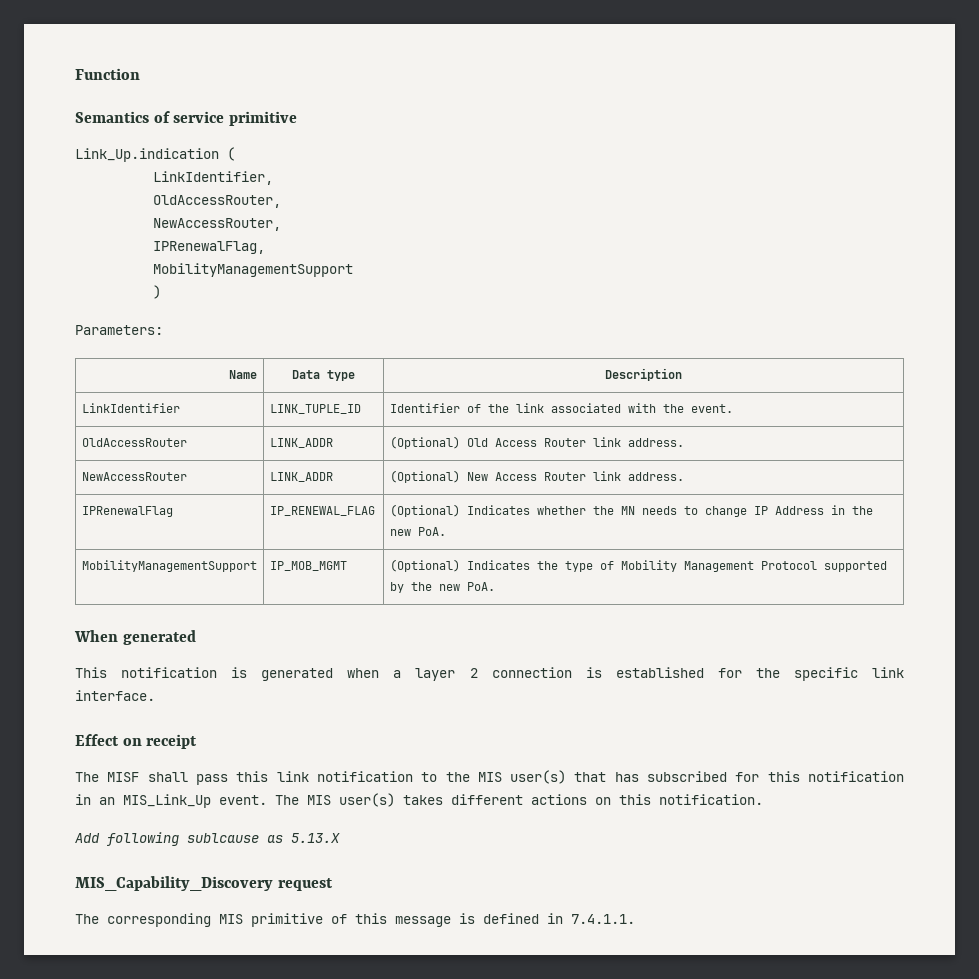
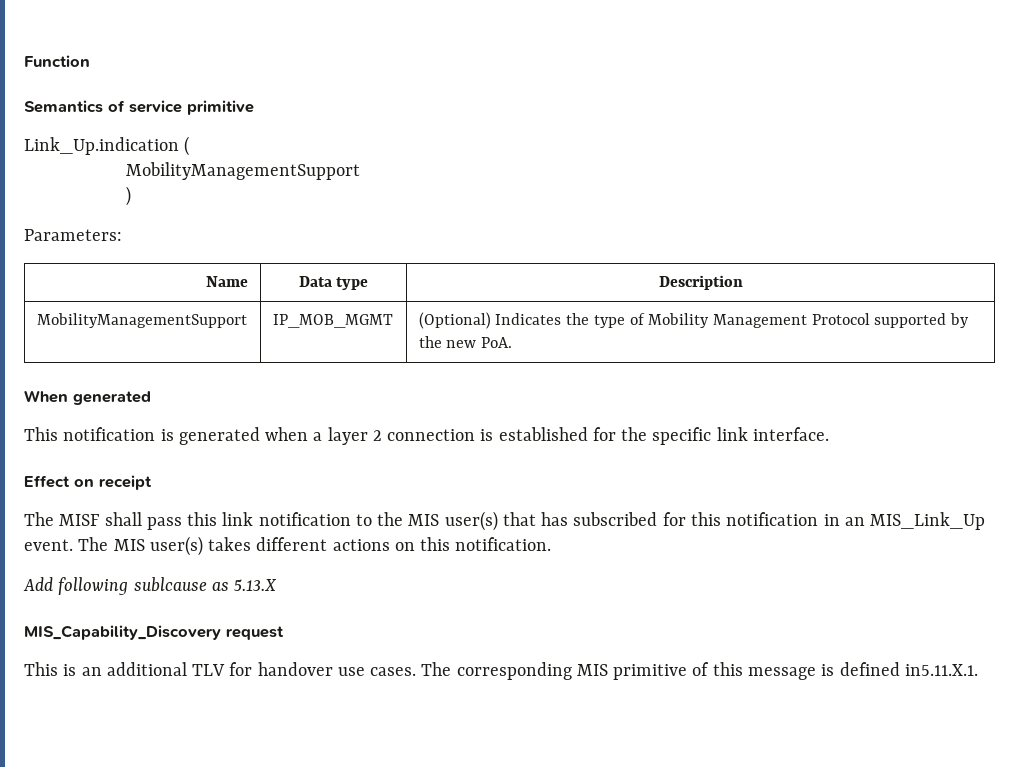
[152,171,273,185] [152,195,281,208] [152,218,281,231] [152,241,265,254] // LinkIdentifier, // OldAccessRouter, // NewAccessRouter, // IPRenewalFlag, -> (190, 146) none
[81,403,180,413] [269,404,361,414] [389,403,733,413] [81,438,187,447] [269,438,333,448] [389,436,684,449] [81,472,187,481] [269,472,333,482] [389,470,684,483] [81,506,173,517] [269,506,375,516] [389,504,873,517] [389,527,446,536] // LinkIdentifier | LINK_TUPLE_ID | Identifier of the link associated with the event. // OldAccessRouter | LINK_ADDR | (Optional) Old Access Router link address. // NewAccessRouter | LINK_ADDR | (Optional) New Access Router link address. // IPRenewalFlag | IP_RENEWAL_FLAG | (Optional) Indicates whether the MN needs to change IP Address in the new PoA. -> (743, 282) none
(333, 884) none -> [24,662,417,676] This is an additional TLV for handover use cases.
[547,913,635,924] in 7.4.1.1. -> [904,664,978,676] in5.11.X.1.

